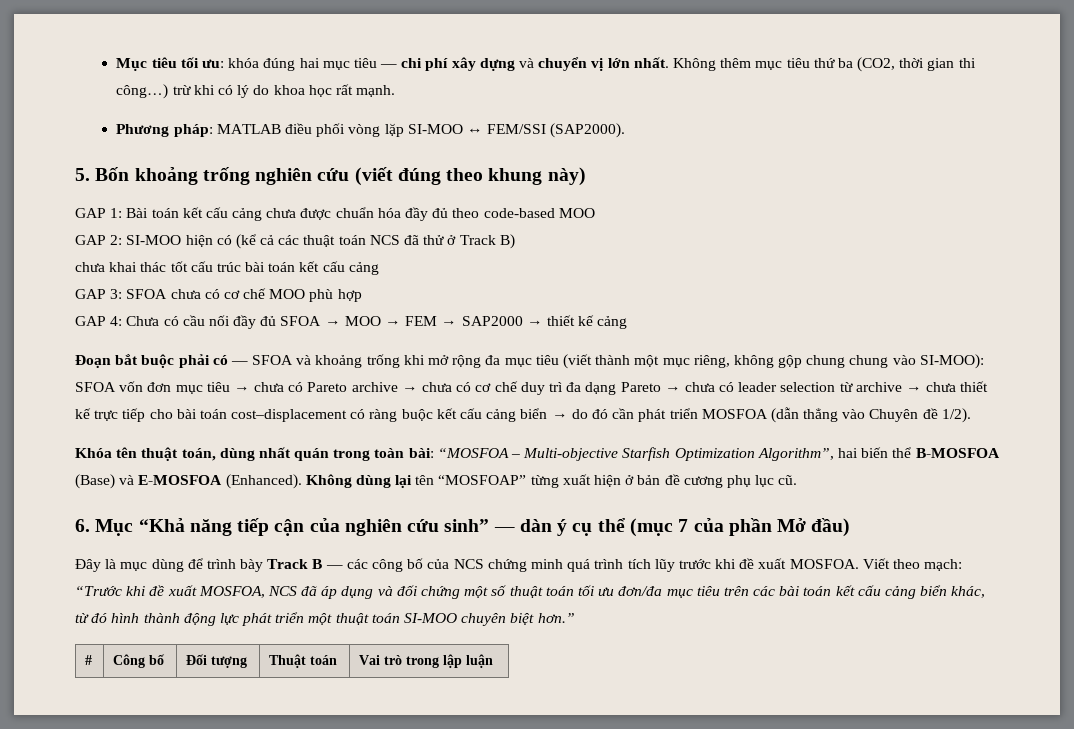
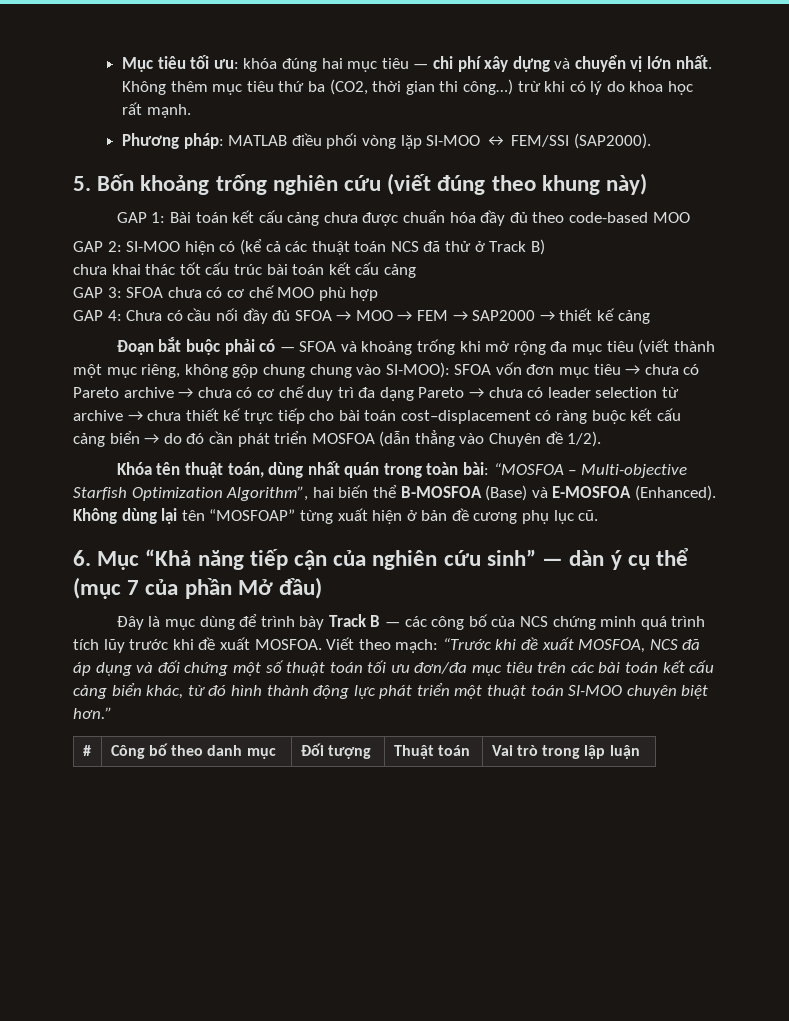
(166, 659) none -> [171,745,276,759] theo danh mục

